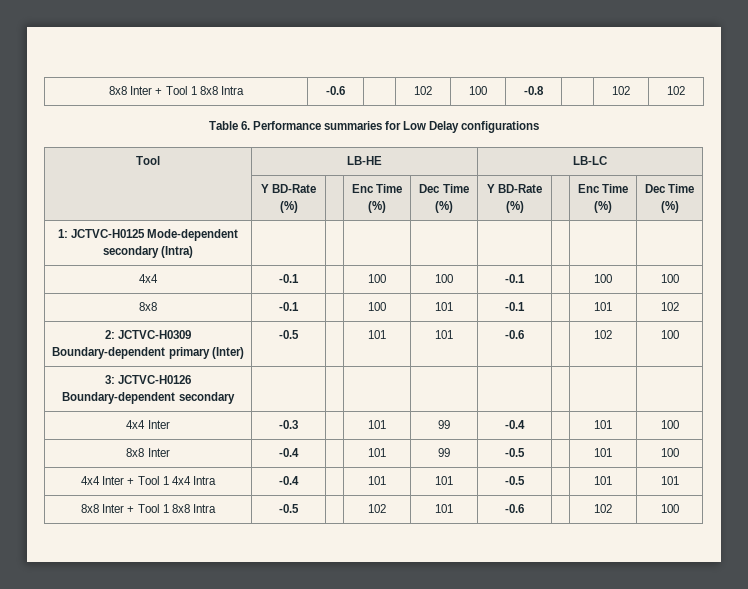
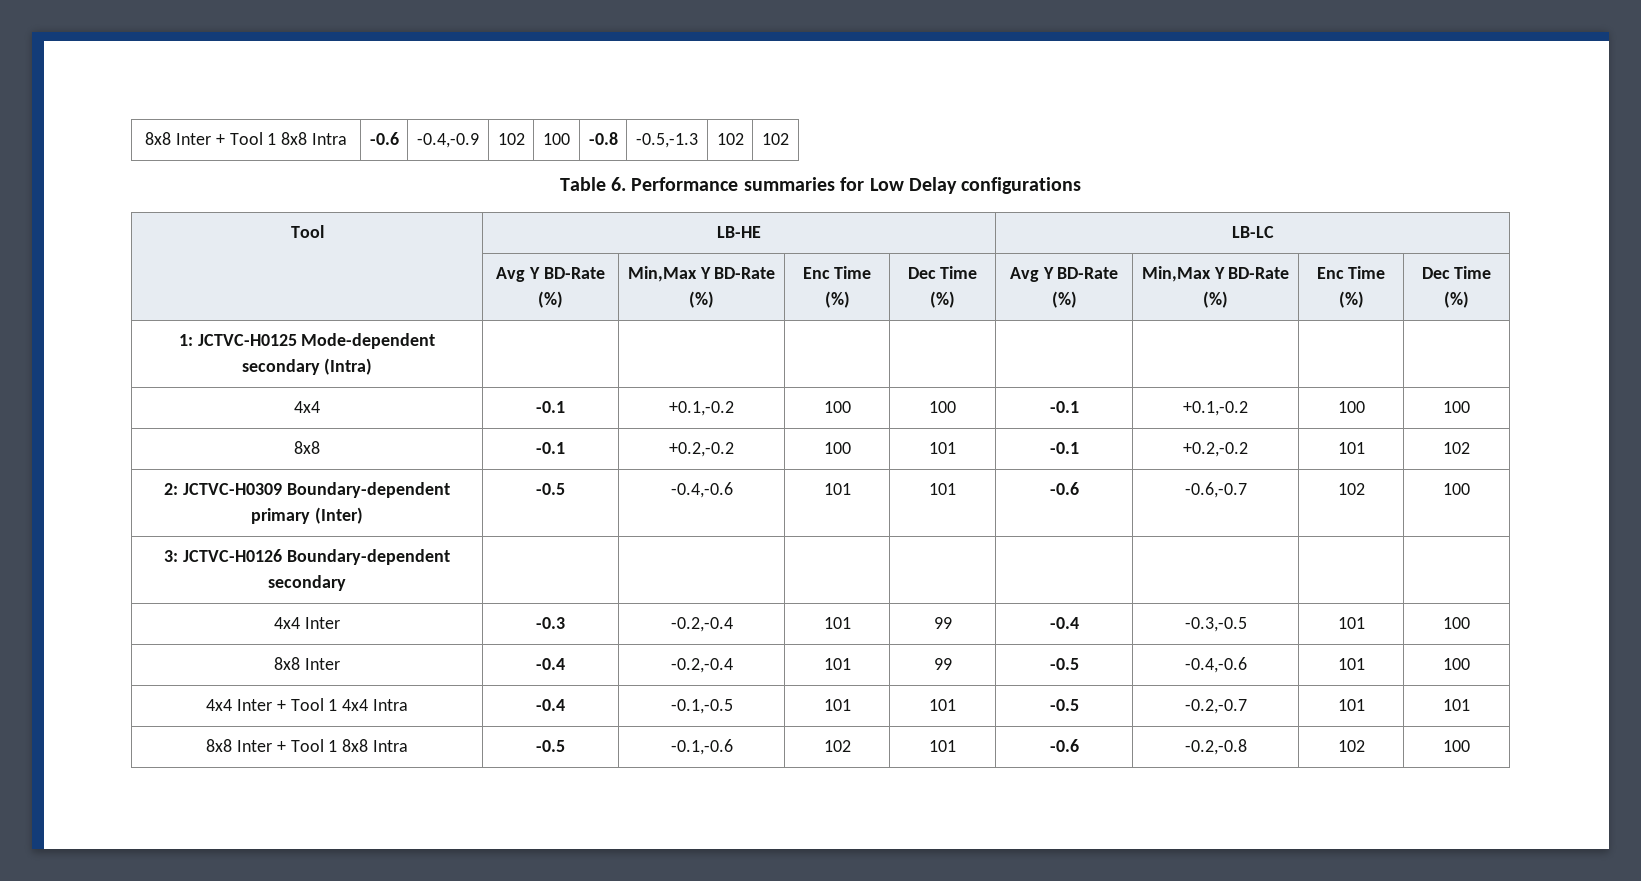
(345, 90) none -> [417,133,479,148] -0.4,-0.9
(544, 90) none -> [636,133,698,148] -0.5,-1.3
[260,184,317,193] [279,201,298,213] Y BD-Rate (%) | -> [496,267,605,282] [538,291,563,308] [627,266,776,282] [689,291,714,308] Avg Y BD-Rate (%) | Min,Max Y BD-Rate (%)
[486,184,543,193] [505,201,524,213] Y BD-Rate (%) | -> [1009,267,1119,282] [1051,291,1077,308] [1141,266,1290,282] [1203,291,1228,308] Avg Y BD-Rate (%) | Min,Max Y BD-Rate (%)
(299, 278) none -> [669,401,734,416] +0.1,-0.2
(525, 278) none -> [1183,401,1248,416] +0.1,-0.2
(299, 306) none -> [669,442,734,457] +0.2,-0.2
(525, 306) none -> [1183,442,1248,457] +0.2,-0.2
(299, 334) none -> [670,482,733,498] -0.4,-0.6
(524, 334) none -> [1184,482,1247,498] -0.6,-0.7
(298, 424) none -> [670,617,733,632] -0.2,-0.4
(525, 424) none -> [1184,617,1247,632] -0.3,-0.5
(299, 452) none -> [670,658,733,673] -0.2,-0.4
(525, 452) none -> [1184,657,1247,673] -0.4,-0.6
(299, 480) none -> [670,699,733,714] -0.1,-0.5
(525, 480) none -> [1184,699,1247,714] -0.2,-0.7
(299, 508) none -> [670,739,733,755] -0.1,-0.6
(524, 508) none -> [1184,739,1247,755] -0.2,-0.8

